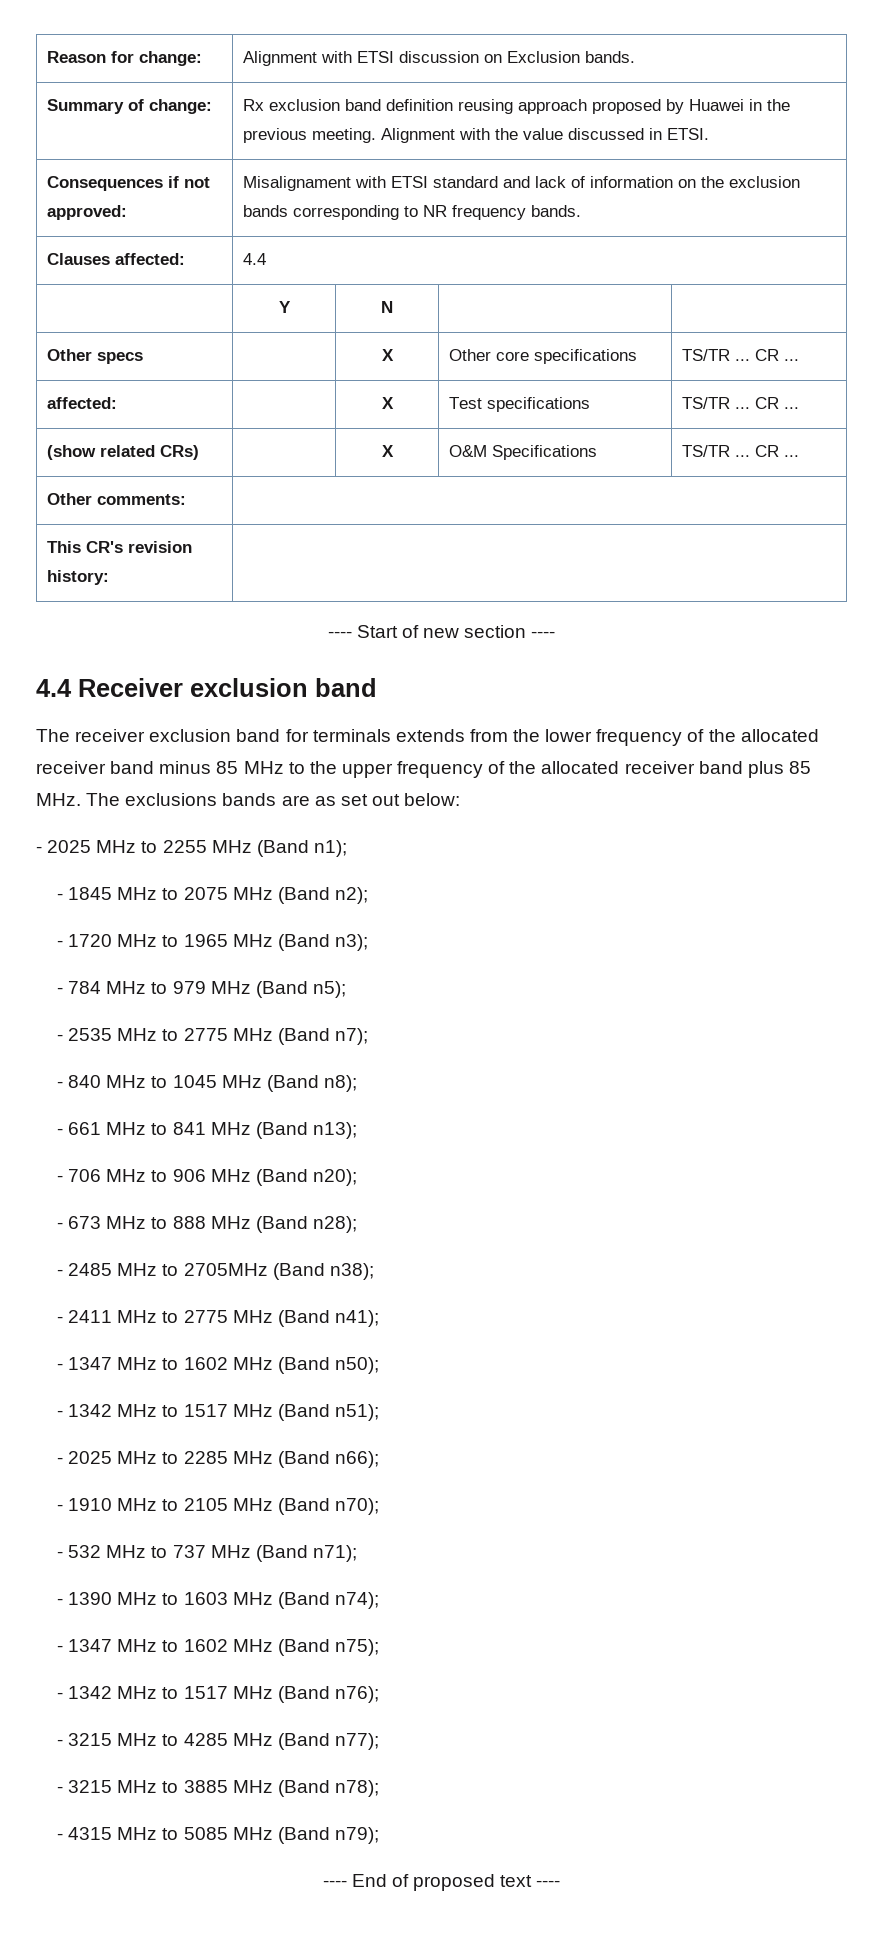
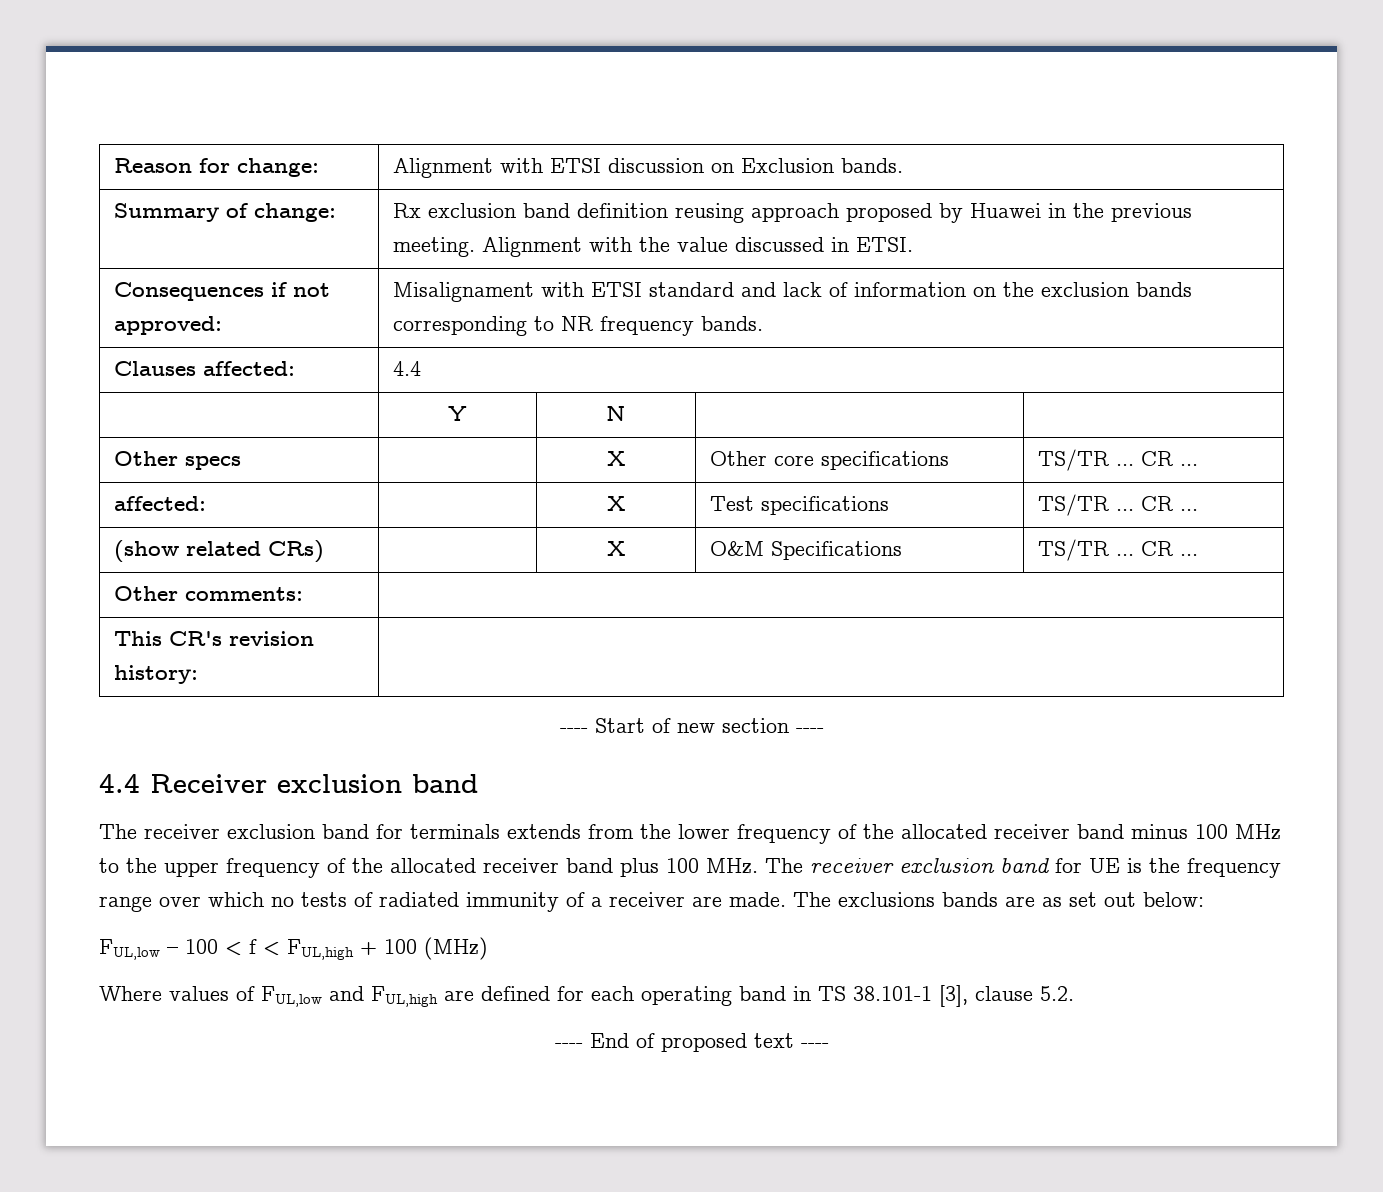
[216,761,239,774] 85 -> [1195,824,1228,839] 100
[788,761,811,774] 85 -> [666,858,699,873] 100
(121, 799) none -> [810,858,1281,878] [99,892,831,912] receiver exclusion band for UE is the frequency range over which no tests of radiated immunity of a receiver are made. The
[36,840,347,857] [57,887,369,904] [57,934,369,951] [57,981,347,998] [57,1028,369,1045] [57,1075,358,1092] [57,1122,358,1139] [57,1169,358,1186] [57,1216,358,1233] [57,1263,374,1280] [57,1310,380,1327] [57,1357,380,1374] [57,1404,380,1421] [57,1451,380,1468] [57,1498,380,1515] [57,1545,358,1562] [57,1592,380,1609] [57,1639,380,1656] [57,1686,380,1703] [57,1733,380,1750] [57,1780,380,1797] [57,1827,380,1844] - 2025 MHz to 2255 MHz (Band n1); // - 1845 MHz to 2075 MHz (Band n2); // - 1720 MHz to 1965 MHz (Band n3); // - 784 MHz to 979 MHz (Band n5); // - 2535 MHz to 2775 MHz (Band n7); // - 840 MHz to 1045 MHz (Band n8); // - 661 MHz to 841 MHz (Band n13); // - 706 MHz to 906 MHz (Band n20); // - 673 MHz to 888 MHz (Band n28); // - 2485 MHz to 2705MHz (Band n38); // - 2411 MHz to 2775 MHz (Band n41); // - 1347 MHz to 1602 MHz (Band n50); // - 1342 MHz to 1517 MHz (Band n51); // - 2025 MHz to 2285 MHz (Band n66); // - 1910 MHz to 2105 MHz (Band n70); // - 532 MHz to 737 MHz (Band n71); // - 1390 MHz to 1603 MHz (Band n74); // - 1347 MHz to 1602 MHz (Band n75); // - 1342 MHz to 1517 MHz (Band n76); // - 3215 MHz to 4285 MHz (Band n77); // - 3215 MHz to 3885 MHz (Band n78); // - 4315 MHz to 5085 MHz (Band n79); -> [99,937,488,960] [99,985,1074,1007] FUL,low – 100 < f < FUL,high + 100 (MHz) // Where values of FUL,low and FUL,high are defined for each operating band in TS 38.101-1 [3], clause 5.2.

